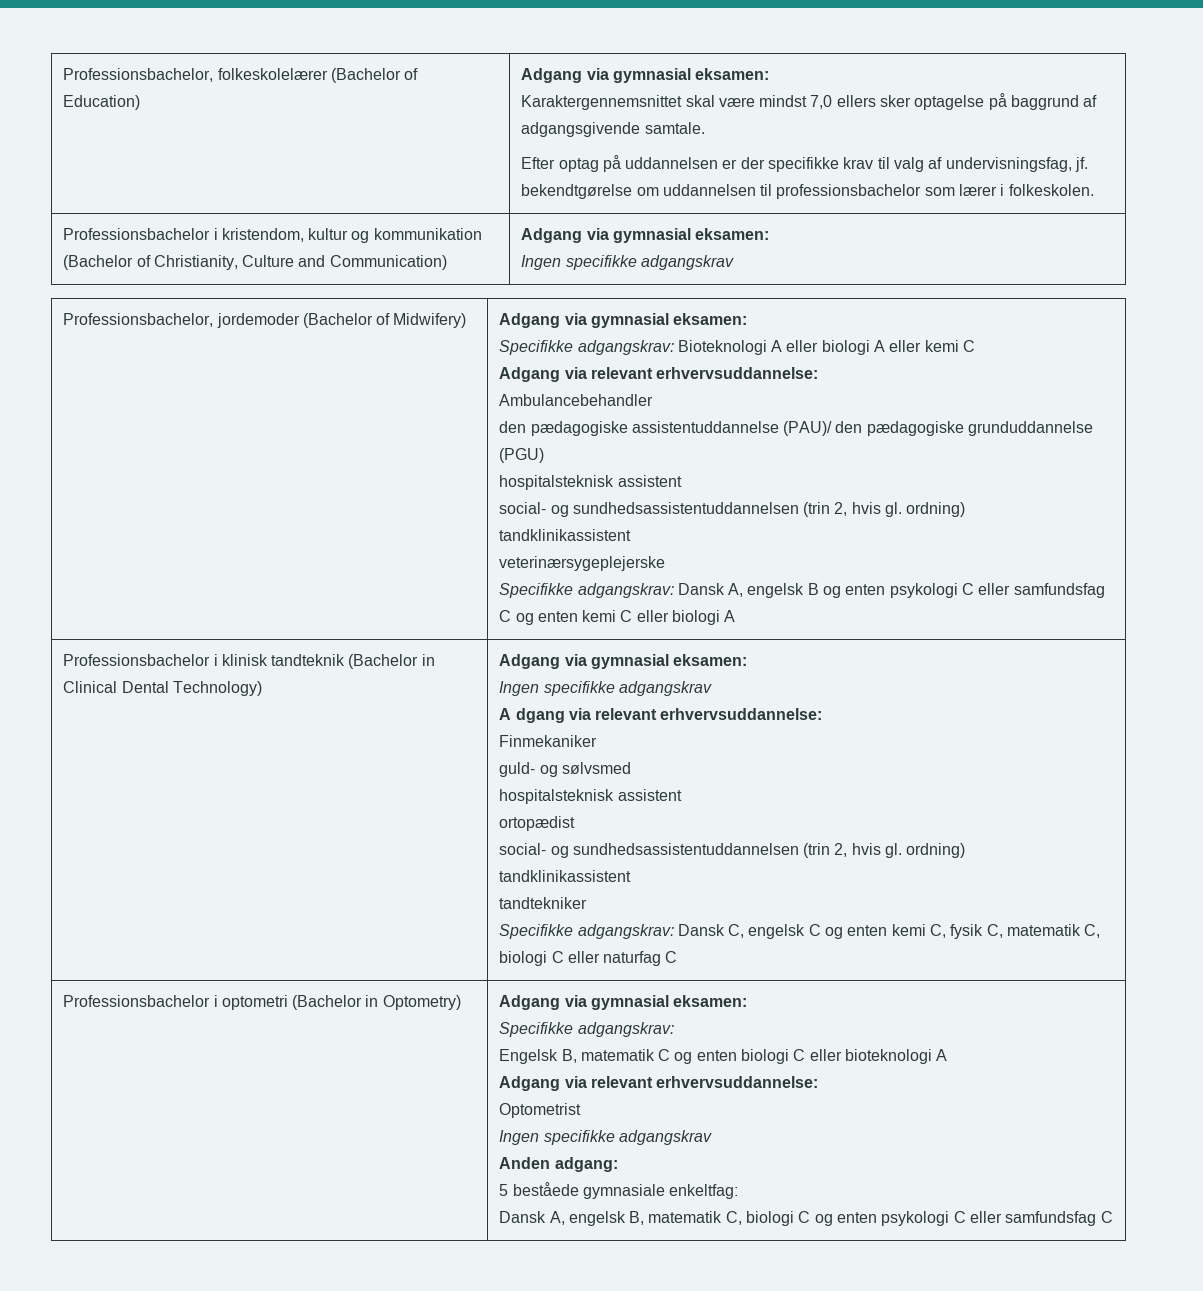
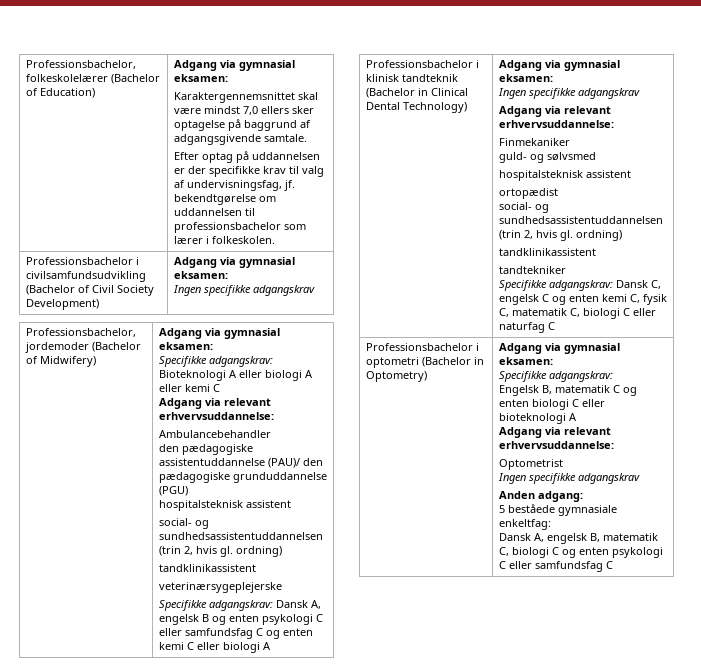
[221,228,482,243] [63,255,447,270] kristendom, kultur og kommunikation (Bachelor of Christianity, Culture and Communication) -> [25,271,146,282] [25,285,154,296] [25,299,99,310] civilsamfundsudvikling (Bachelor of Civil Society Development)
[499,708,565,723] A dgang -> [498,106,542,117] Adgang

